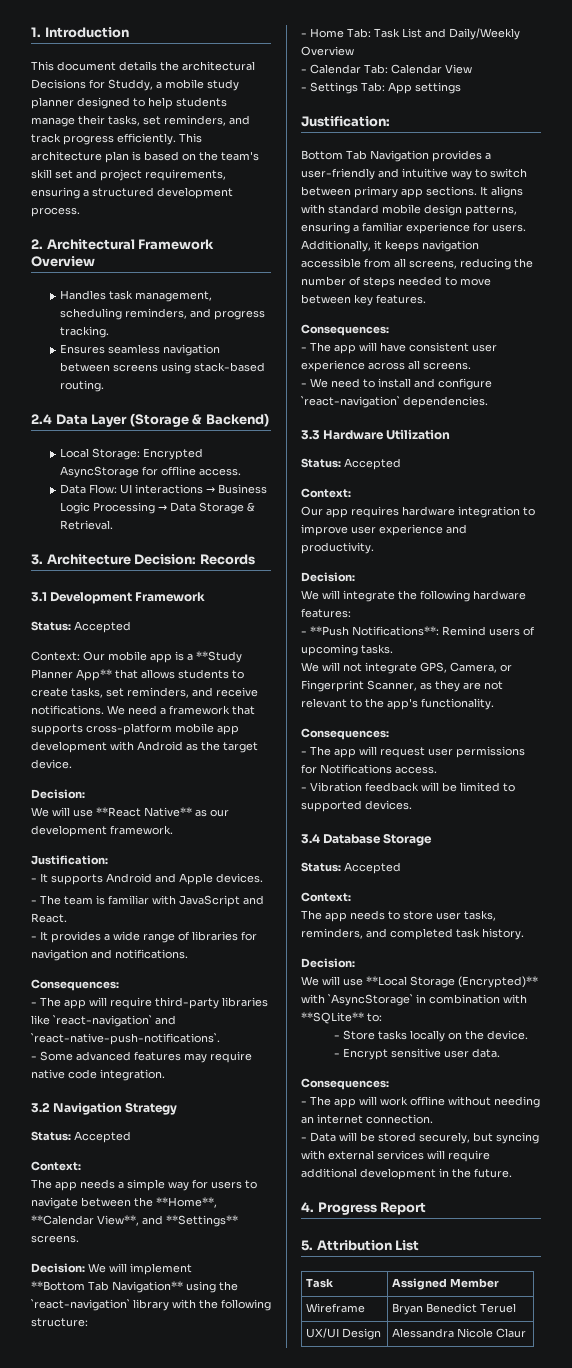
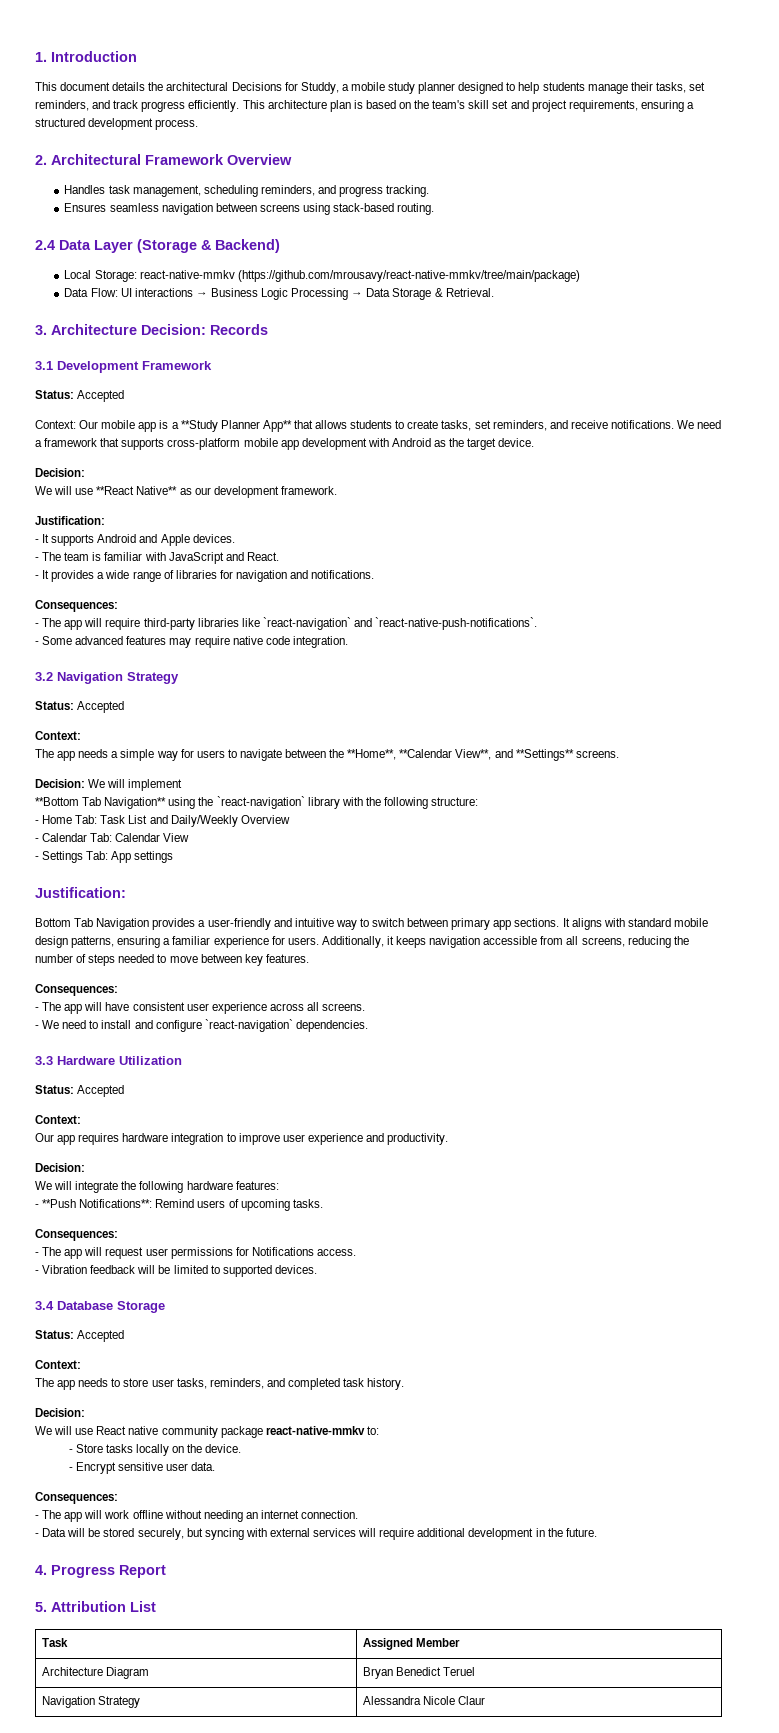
[142,448,203,460] [59,466,241,478] Encrypted AsyncStorage for offline access. -> [139,270,580,282] react-native-mmkv (https://github.com/mrousavy/react-native-mmkv/tree/main/package)
[301,662,512,674] [301,680,503,692] [301,698,494,710] // We will not integrate GPS, Camera, or Fingerprint Scanner, as they are not relevant to the app's functionality. -> (323, 1203) none
[366,976,538,988] [301,994,527,1006] [301,1012,364,1024] **Local Storage (Encrypted)** with `AsyncStorage` in combination with **SQLite** -> [96,1426,365,1438] React native community package react-native-mmkv
[305,1303,365,1313] Wireframe -> [41,1667,149,1679] Architecture Diagram
[305,1328,381,1340] UX/UI Design -> [41,1696,140,1708] Navigation Strategy

